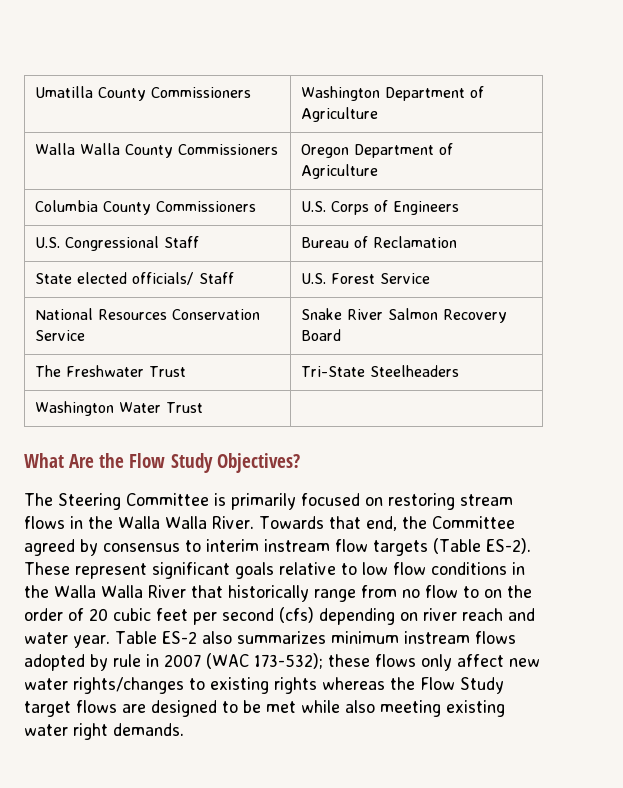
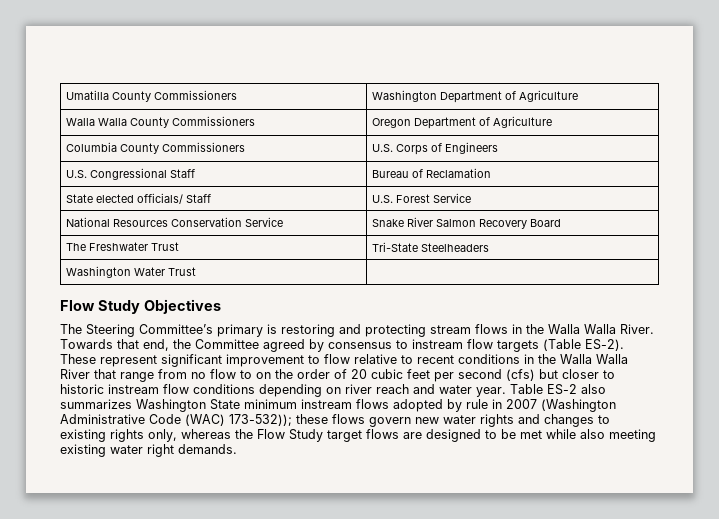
[24,453,300,473] What Are the Flow Study Objectives? -> [60,299,221,314] Flow Study Objectives
[126,493,455,510] Committee is primarily focused on restoring -> [139,324,426,337] Committee’s primary is restoring and protecting
[206,539,259,552] interim -> (408, 344) none
[235,562,426,579] goals relative to low flow -> [226,354,454,367] improvement to flow relative to recent
[228,585,309,602] historically -> (116, 374) none
(314, 615) none -> [539,369,615,379] [60,384,255,394] but closer to historic instream flow conditions
(326, 637) none -> [136,399,240,412] Washington State
[206,653,540,671] [24,677,184,694] (WAC 173-532); these flows only affect new water rights/changes -> [541,399,616,412] [60,414,594,427] (Washington Administrative Code (WAC) 173-532)); these flows govern new water rights and changes
(317, 685) none -> [148,429,177,442] only,

